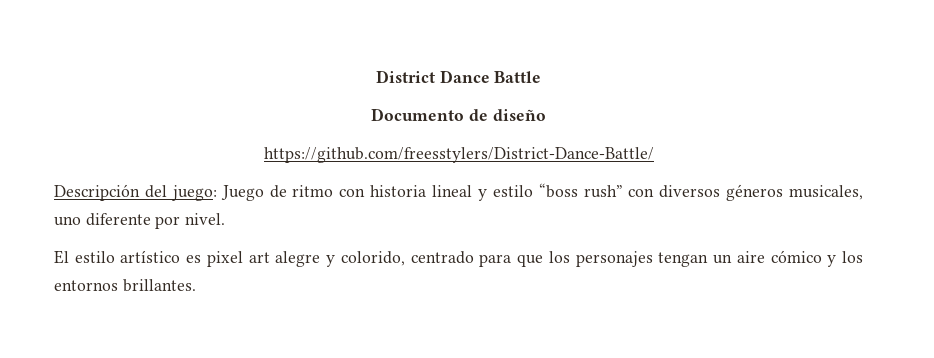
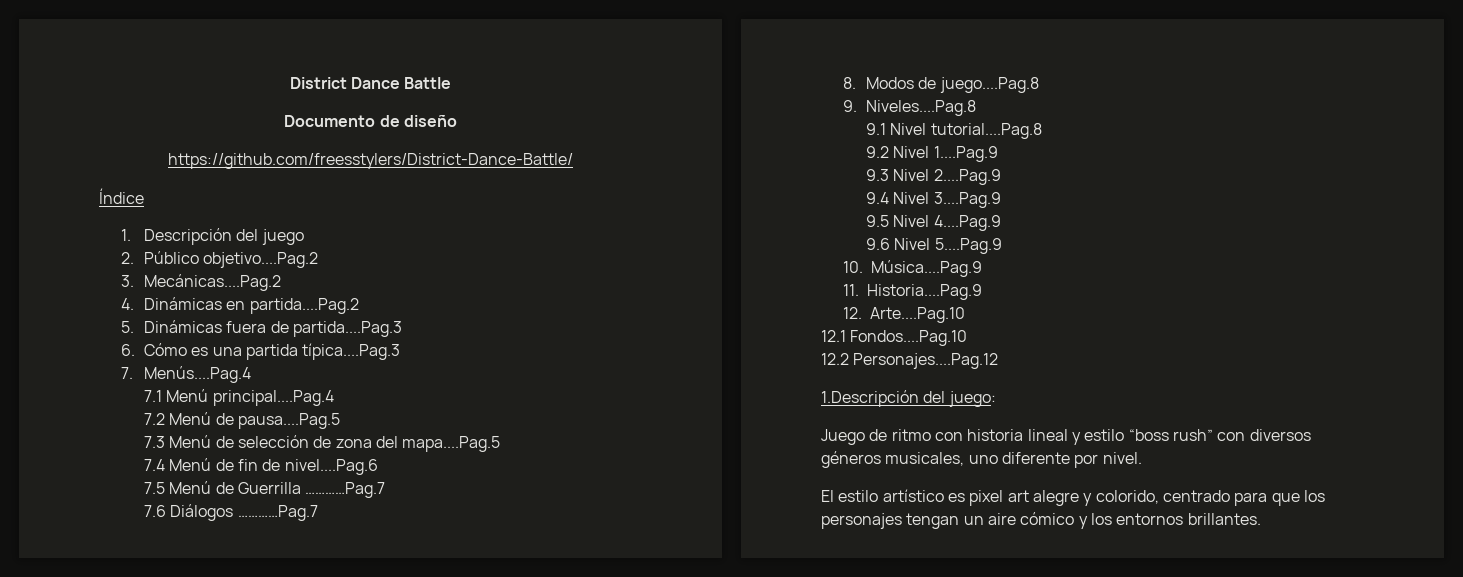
[54,184,140,201] Descripción -> [99,188,144,204] [121,228,304,245] [121,251,319,268] [121,274,281,291] [121,297,359,314] [121,320,402,337] [121,343,401,360] [121,366,251,383] [143,389,334,406] [143,412,340,429] [143,435,501,452] [143,458,378,475] [143,481,386,498] [143,504,318,521] [843,77,1039,93] [843,100,976,116] [865,123,1042,139] [865,146,998,162] [865,169,1001,185] [865,192,1001,208] [865,215,1001,231] [865,238,1002,254] [843,260,983,277] [843,284,983,300] [843,307,966,323] [821,330,968,346] [821,353,999,369] [821,390,919,407] Índice // 1. Descripción del juego // 2. Público objetivo....Pag.2 // 3. Mecánicas....Pag.2 // 4. Dinámicas en partida....Pag.2 // 5. Dinámicas fuera de partida....Pag.3 // 6. Cómo es una partida típica....Pag.3 // 7. Menús....Pag.4 // 7.1 Menú principal....Pag.4 // 7.2 Menú de pausa....Pag.5 // 7.3 Menú de selección de zona del mapa....Pag.5 // 7.4 Menú de fin de nivel....Pag.6 // 7.5 Menú de Guerrilla …………Pag.7 // 7.6 Diálogos …………Pag.7 // 8. Modos de juego....Pag.8 // 9. Niveles....Pag.8 // 9.1 Nivel tutorial....Pag.8 // 9.2 Nivel 1....Pag.9 // 9.3 Nivel 2....Pag.9 // 9.4 Nivel 3....Pag.9 // 9.5 Nivel 4....Pag.9 // 9.6 Nivel 5....Pag.9 // 10. Música....Pag.9 // 11. Historia....Pag.9 // 12. Arte....Pag.10 // 12.1 Fondos....Pag.10 // 12.2 Personajes....Pag.12 // 1.Descripción
(217, 193) none -> (996, 399) //

